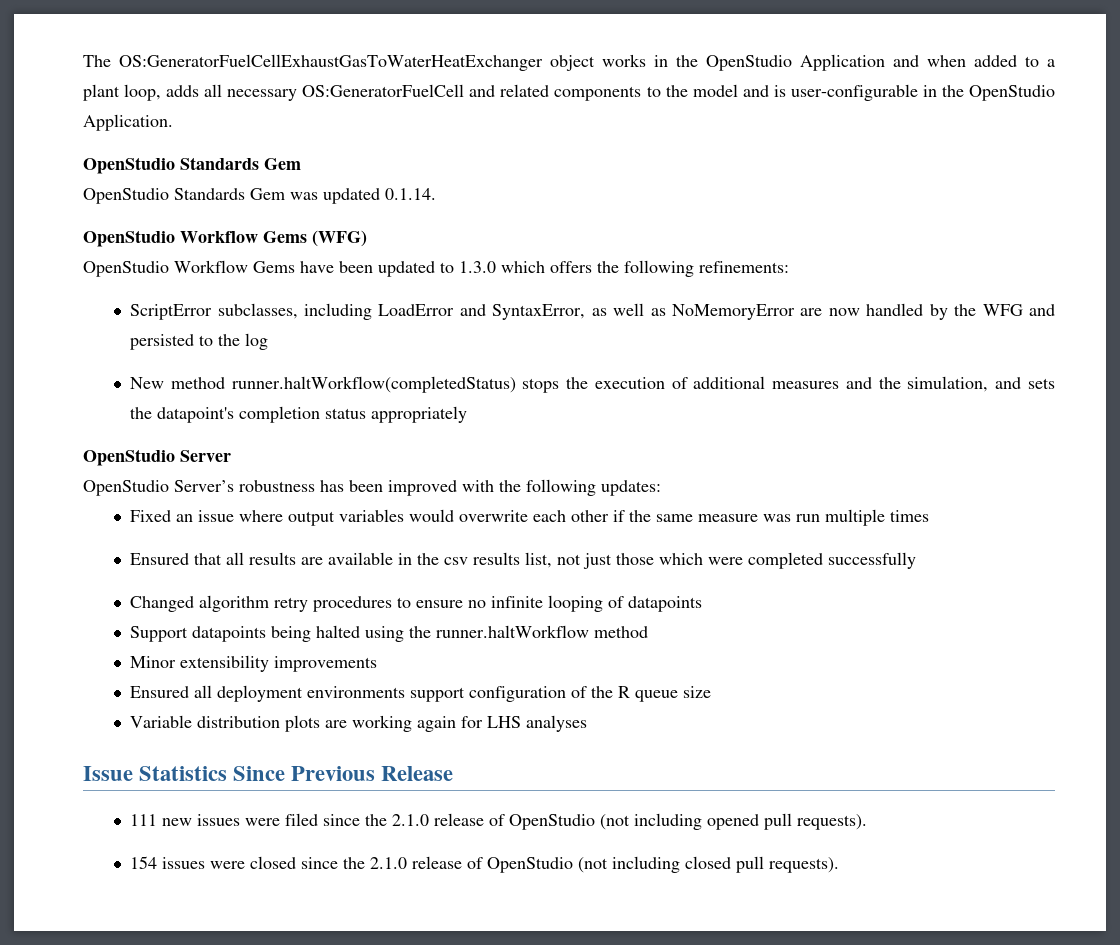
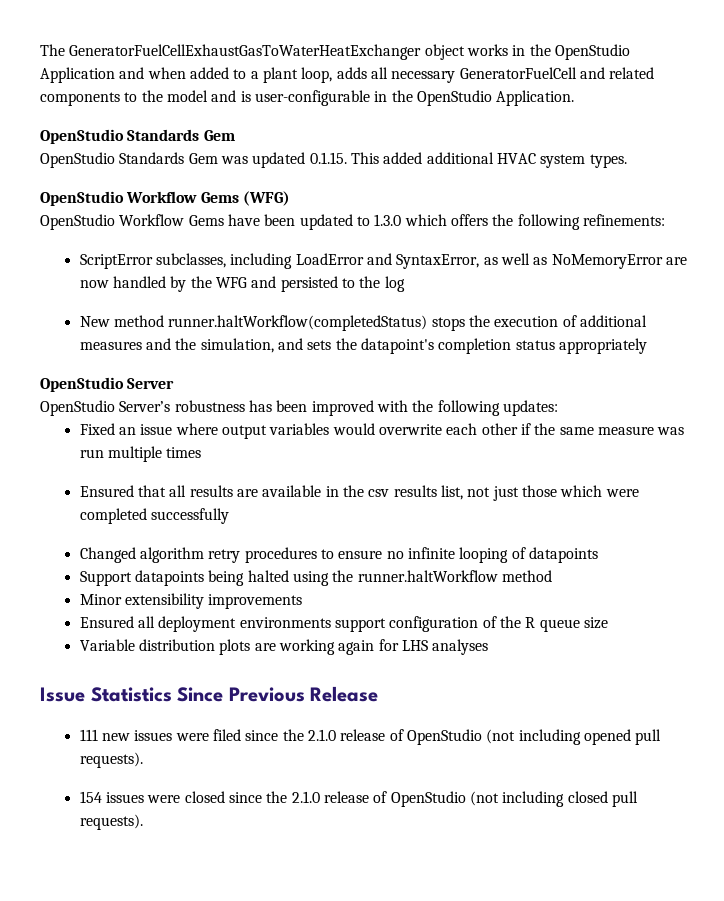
[119,54,543,71] OS:GeneratorFuelCellExhaustGasToWaterHeatExchanger -> [69,44,422,60] GeneratorFuelCellExhaustGasToWaterHeatExchanger
[302,84,465,97] OS:GeneratorFuelCell -> [459,67,577,79] GeneratorFuelCell
[385,188,436,200] 0.1.14. -> [309,152,627,168] 0.1.15. This added additional HVAC system types.

